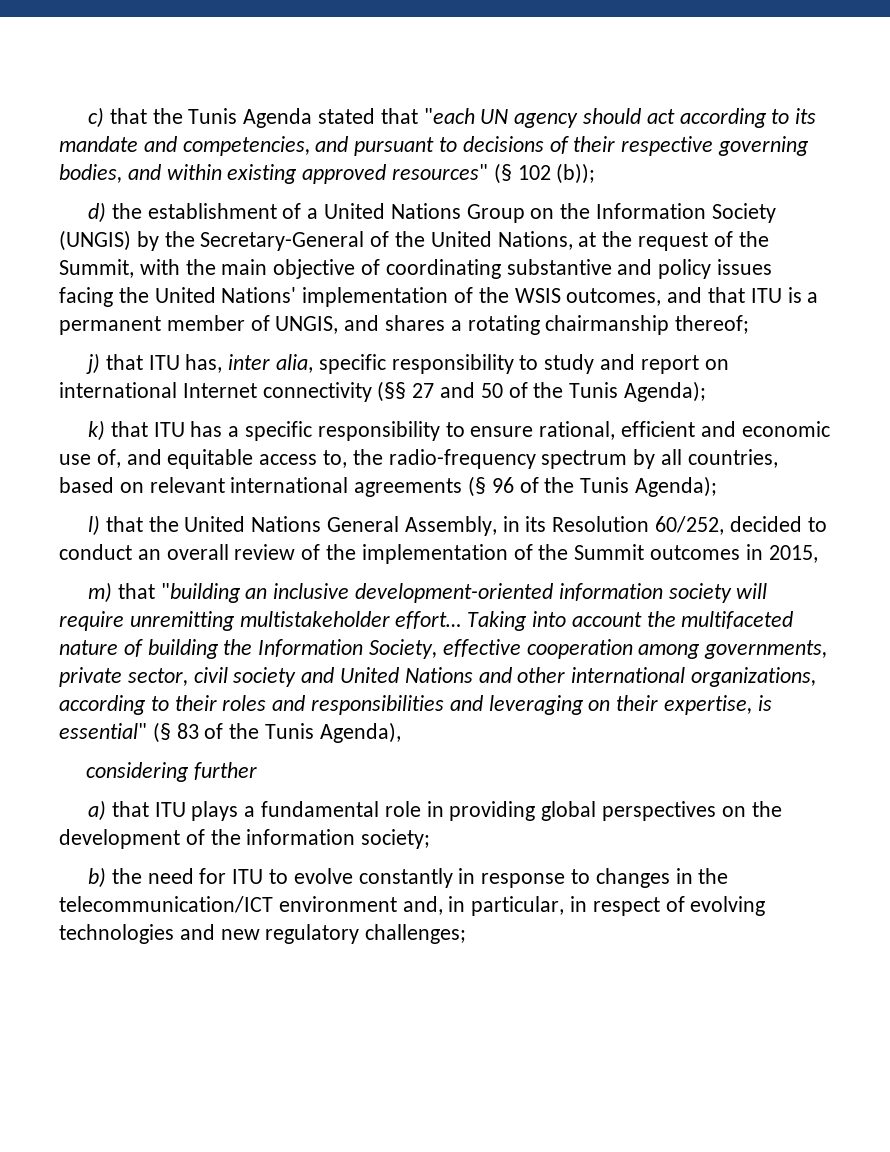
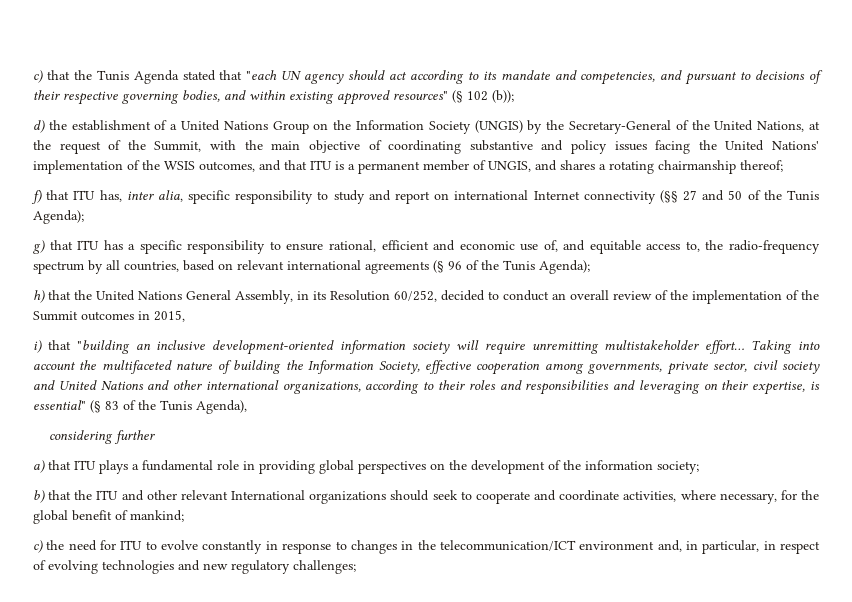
[85,353,100,374] j) -> [31,190,42,204] f)
[87,420,105,441] k) -> [33,240,45,254] g)
[87,515,100,536] l) -> [33,290,45,303] h)
[87,582,112,603] m) -> [33,340,42,353] i)
(106, 877) none -> [48,490,819,504] [33,510,184,524] [33,540,43,553] that the ITU and other relevant International organizations should seek to cooperate and coordinate activities, where necessary, for the global benefit of mankind; // c)

